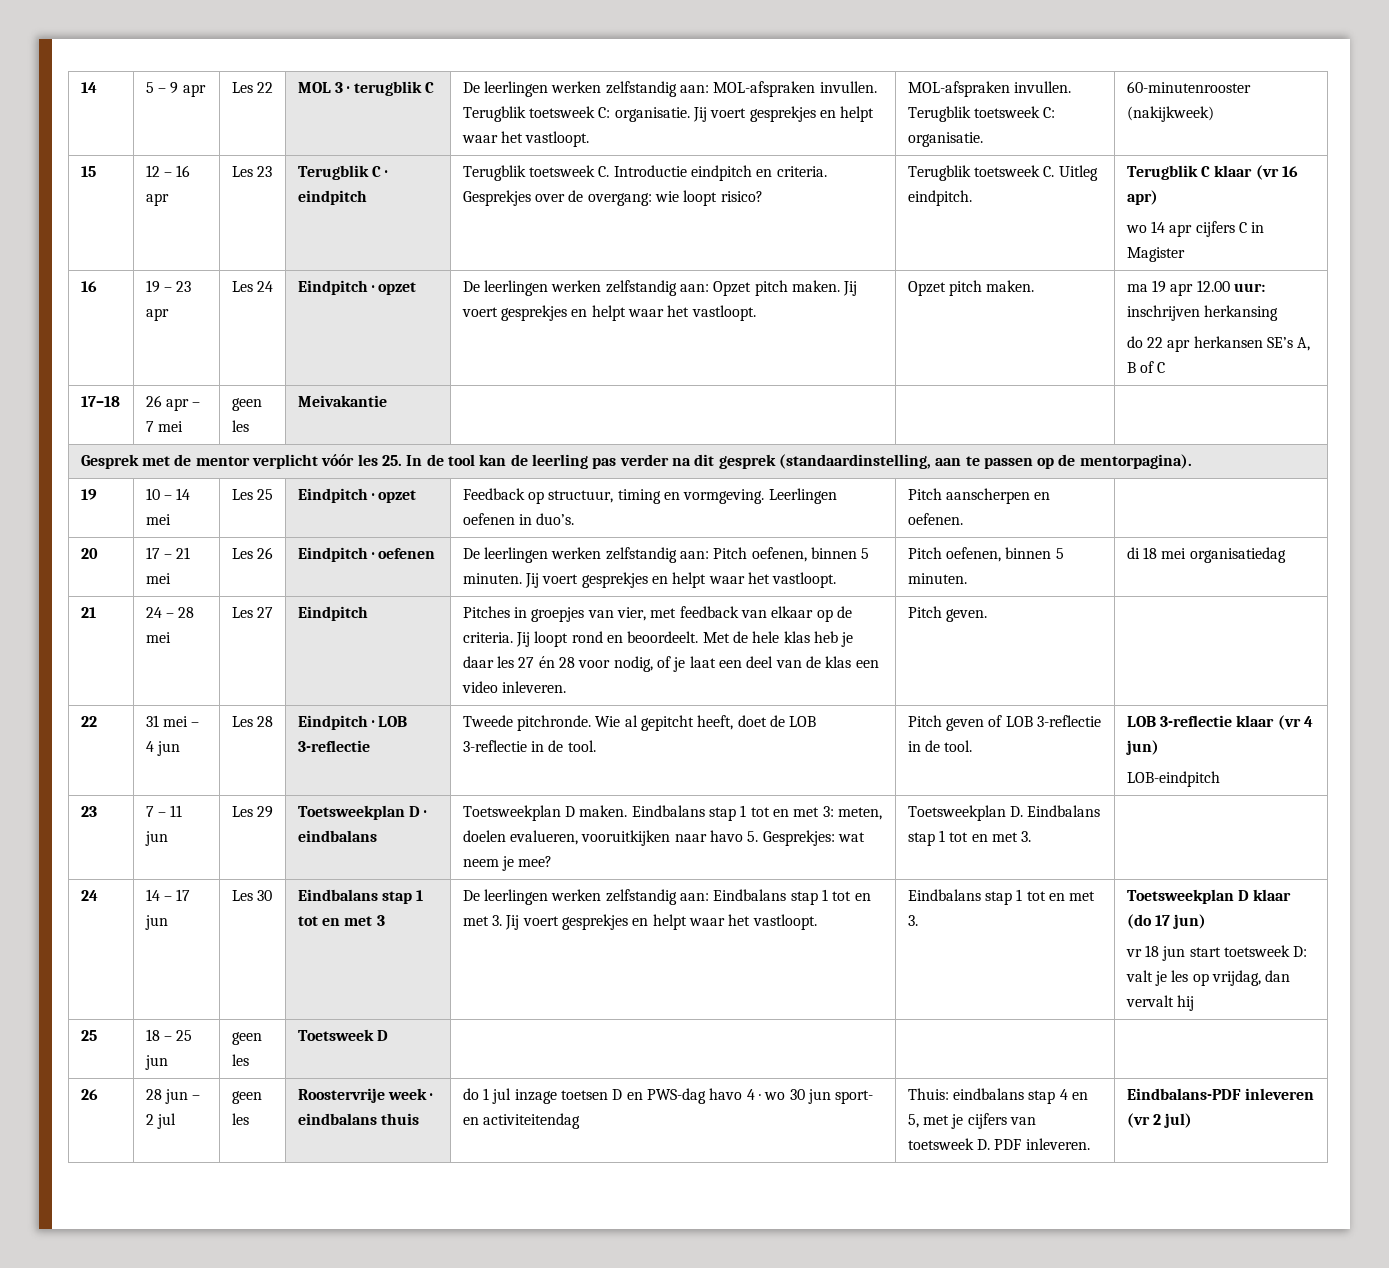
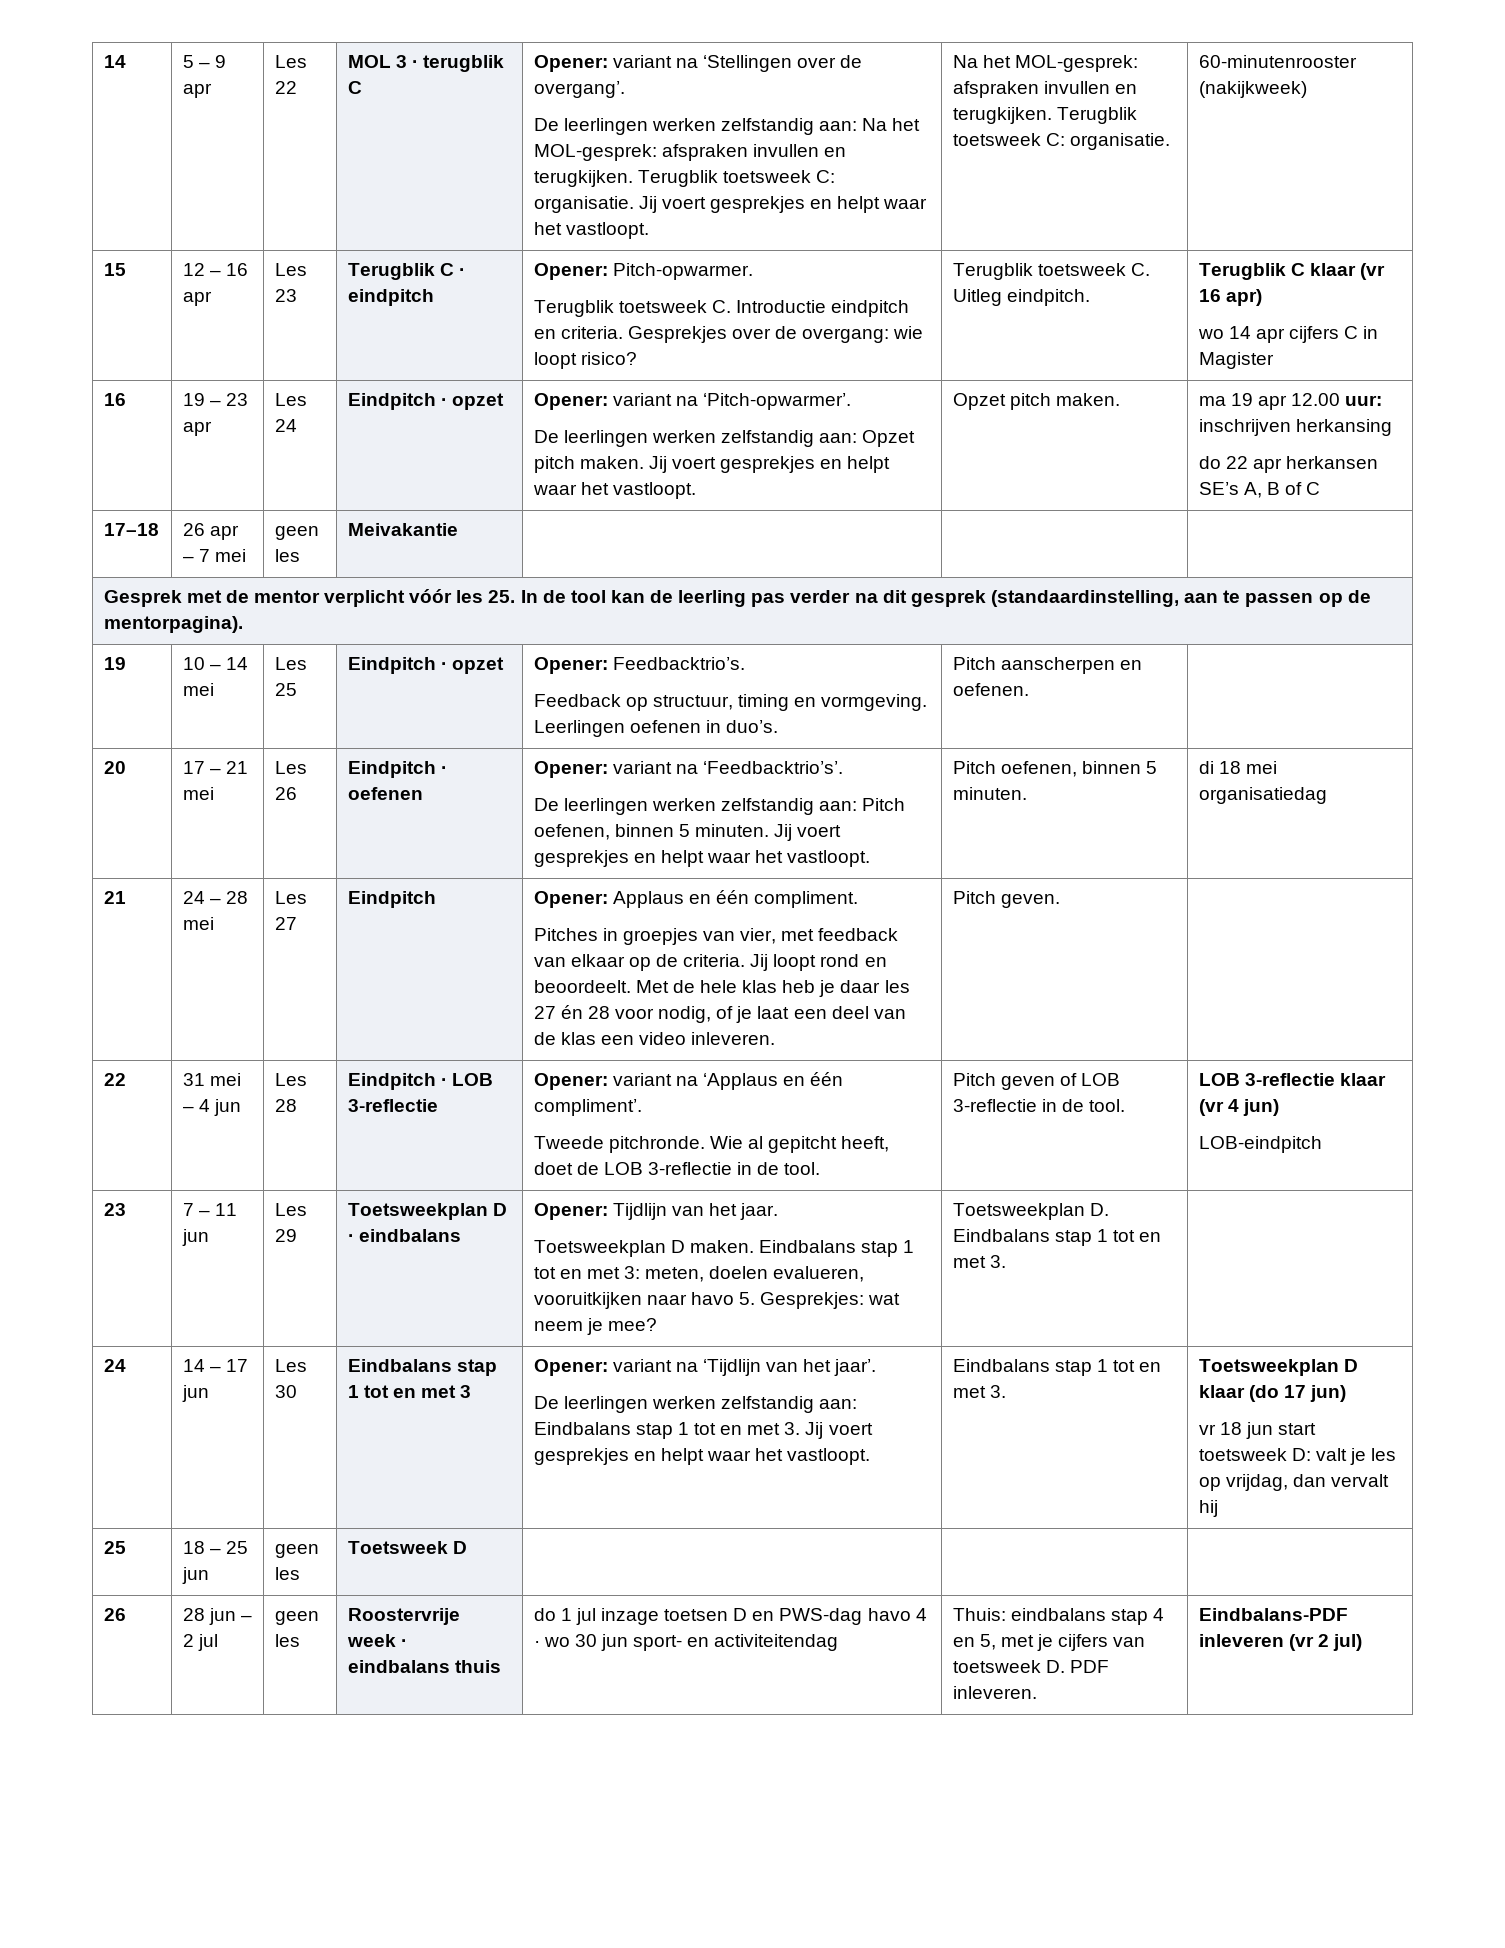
[462,81,877,97] De leerlingen werken zelfstandig aan: MOL-afspraken invullen. -> [533,55,863,72] [533,81,625,98] [533,118,921,135] [533,144,846,161] [533,170,633,187] Opener: variant na ‘Stellingen over de overgang’. // De leerlingen werken zelfstandig aan: Na het MOL-gesprek: afspraken invullen en terugkijken.
[907,81,1072,97] MOL-afspraken invullen. -> [952,55,1138,72] [952,81,1137,98] [952,107,1052,124] Na het MOL-gesprek: afspraken invullen en terugkijken.
(367, 197) none -> [533,263,753,280] Opener: Pitch-opwarmer. //
(417, 288) none -> [533,393,851,410] Opener: variant na ‘Pitch-opwarmer’. //
(417, 496) none -> [533,657,745,674] Opener: Feedbacktrio’s. //
(436, 553) none -> [533,761,843,778] Opener: variant na ‘Feedbacktrio’s’. //
(368, 613) none -> [533,890,859,908] Opener: Applaus en één compliment. //
(370, 746) none -> [533,1072,844,1090] [533,1099,642,1116] Opener: variant na ‘Applaus en één compliment’. //
(377, 836) none -> [533,1203,779,1220] Opener: Tijdlijn van het jaar. //
(385, 920) none -> [533,1359,877,1376] Opener: variant na ‘Tijdlijn van het jaar’. //

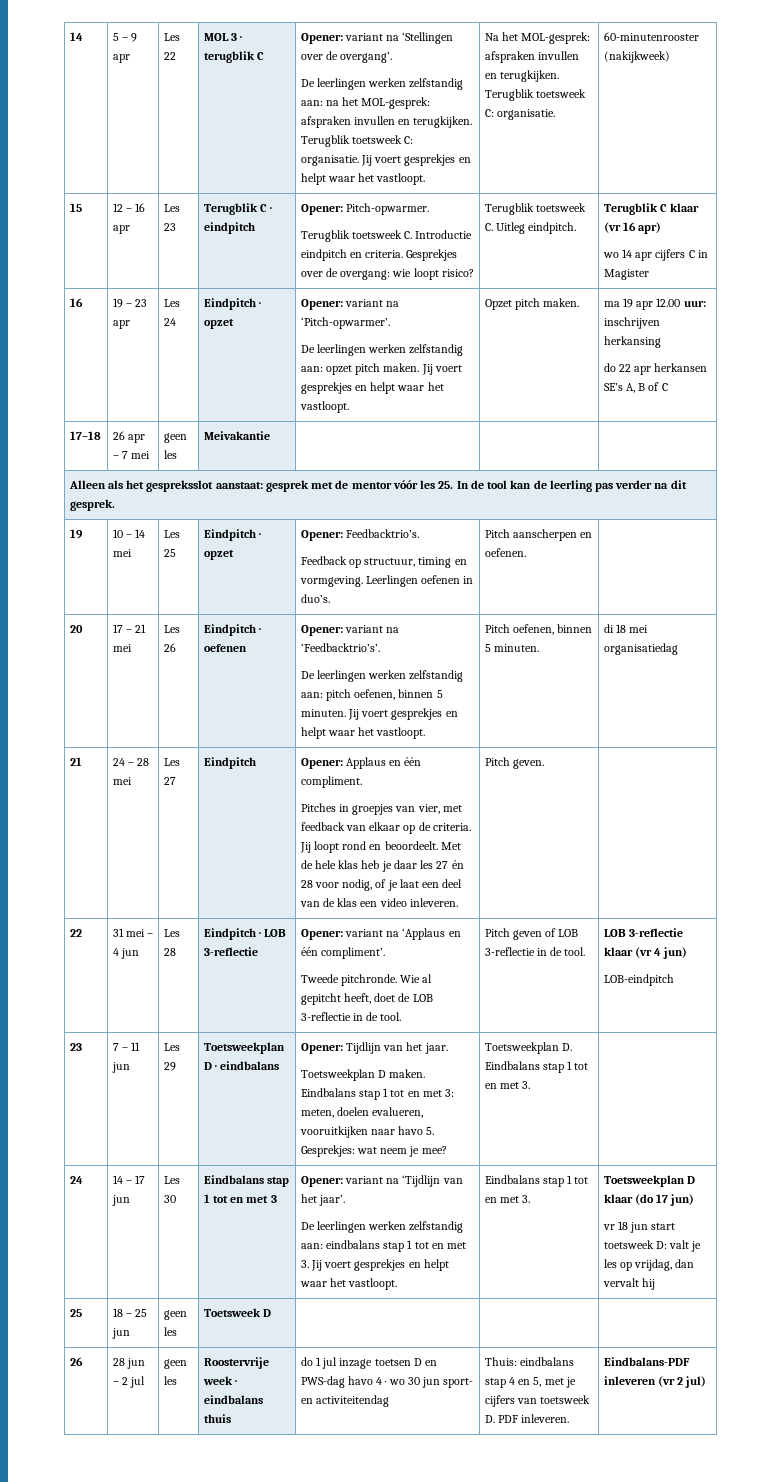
[862,118,888,131] Na -> [325,100,339,106] na
[862,430,916,447] Opzet -> [325,365,352,375] opzet
[103,590,182,607] Gesprek -> [68,480,309,492] Alleen als het gespreksslot aanstaat: gesprek
[324,590,406,607] verplicht -> (392, 485) none
[910,590,1371,607] [103,616,243,633] gesprek (standaardinstelling, aan te passen op de mentorpagina). -> [69,499,115,511] gesprek.
[862,798,906,811] Pitch -> [325,689,351,701] pitch
[533,1422,631,1435] Eindbalans -> [325,1240,380,1249] eindbalans

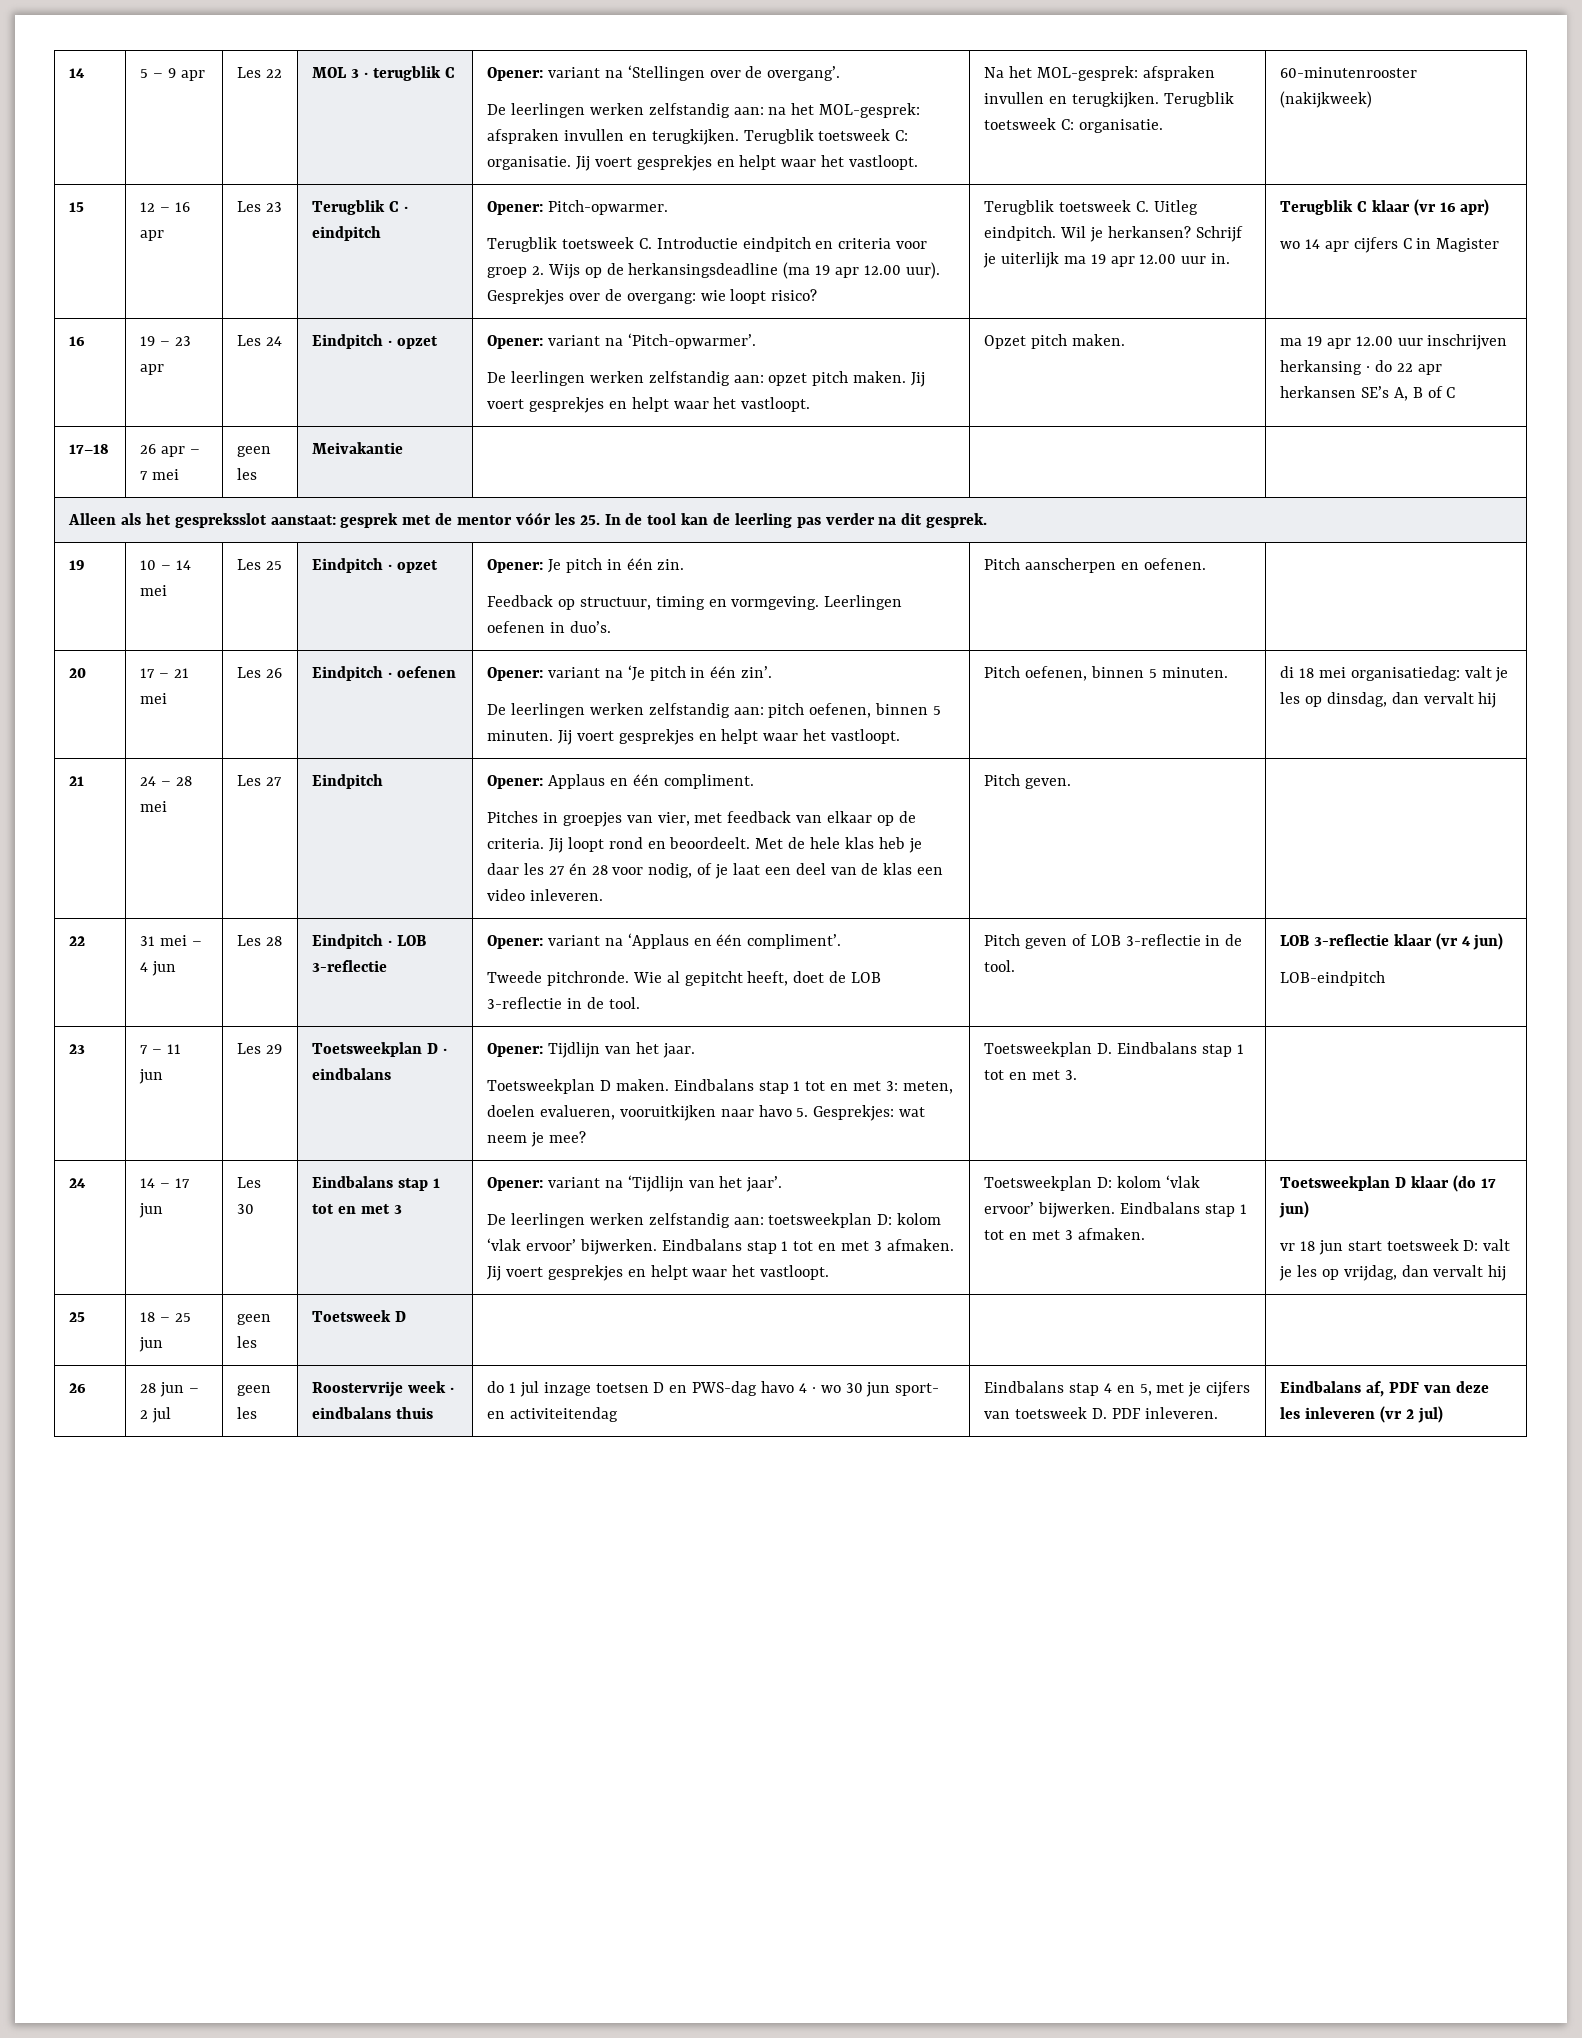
[365,250,404,258] criteria. -> [838,238,928,249] [487,262,940,279] criteria voor groep 2. Wijs op de herkansingsdeadline (ma 19 apr 12.00 uur).
(577, 228) none -> [1060,226,1243,242] [983,252,1231,268] Wil je herkansen? Schrijf je uiterlijk ma 19 apr 12.00 uur in.
[683,300,706,307] uur: -> [1397,338,1423,346] uur
(661, 342) // -> [1366,366,1371,372] ·
[345,529,419,538] Feedbacktrio’s. -> [548,558,685,573] Je pitch in één zin.
[300,643,380,652] ‘Feedbacktrio’s’. -> [627,665,773,681] ‘Je pitch in één zin’.
[603,643,678,655] organisatiedag -> [1350,666,1509,682] [1280,692,1497,708] organisatiedag: valt je les op dinsdag, dan vervalt hij
[325,1240,467,1252] [300,1259,449,1271] [299,1278,398,1290] [484,1175,589,1187] [484,1195,531,1203] eindbalans stap 1 tot en met 3. Jij voert gesprekjes en helpt waar het vastloopt. | Eindbalans stap 1 tot en met 3. -> [768,1213,942,1228] [487,1238,954,1255] [487,1265,830,1281] [984,1175,1200,1191] [984,1202,1247,1218] [984,1228,1145,1240] toetsweekplan D: kolom ‘vlak ervoor’ bijwerken. Eindbalans stap 1 tot en met 3 afmaken. Jij voert gesprekjes en helpt waar het vastloopt. | Toetsweekplan D: kolom ‘vlak ervoor’ bijwerken. Eindbalans stap 1 tot en met 3 afmaken.
[484,1357,574,1366] Thuis: eindbalans -> [984,1381,1065,1393] Eindbalans
[603,1357,690,1366] Eindbalans-PDF -> [1280,1381,1489,1397] [1280,1407,1301,1419] Eindbalans af, PDF van deze les

